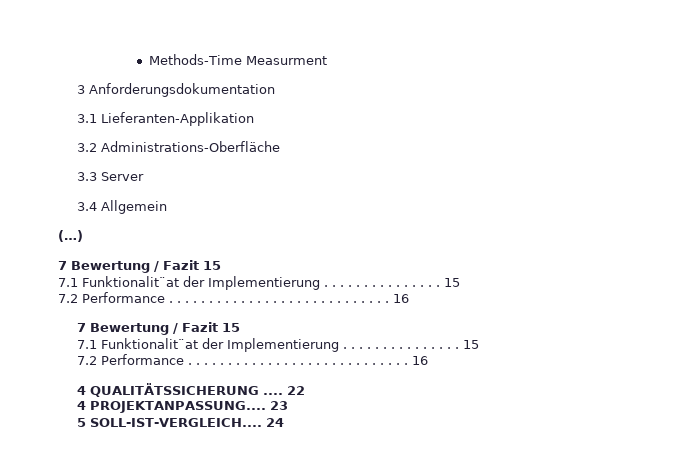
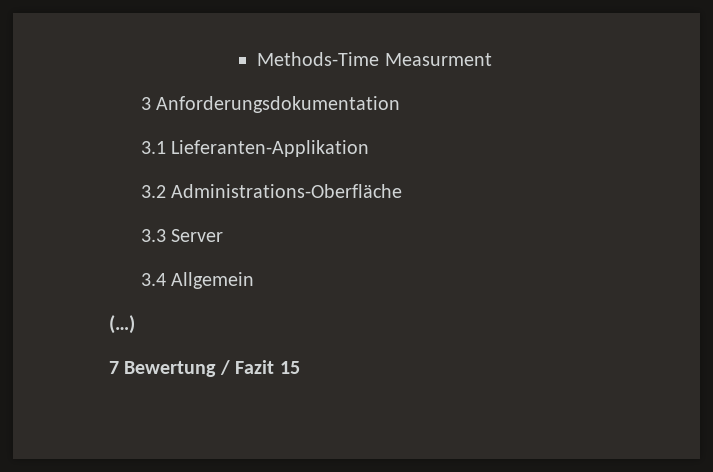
[58,276,460,290] [58,292,409,303] [77,322,241,335] [77,338,480,352] [77,354,429,365] [77,383,306,397] [77,401,289,413] [77,418,285,427] // 7.1 Funktionalit¨at der Implementierung . . . . . . . . . . . . . . . 15 // 7.2 Performance . . . . . . . . . . . . . . . . . . . . . . . . . . . . 16 // 7 Bewertung / Fazit 15 // 7.1 Funktionalit¨at der Implementierung . . . . . . . . . . . . . . . 15 // 7.2 Performance . . . . . . . . . . . . . . . . . . . . . . . . . . . . 16 // 4 QUALITÄTSSICHERUNG .... 22 // 4 PROJEKTANPASSUNG.... 23 // 5 SOLL-IST-VERGLEICH.... 24 -> (300, 367) none

